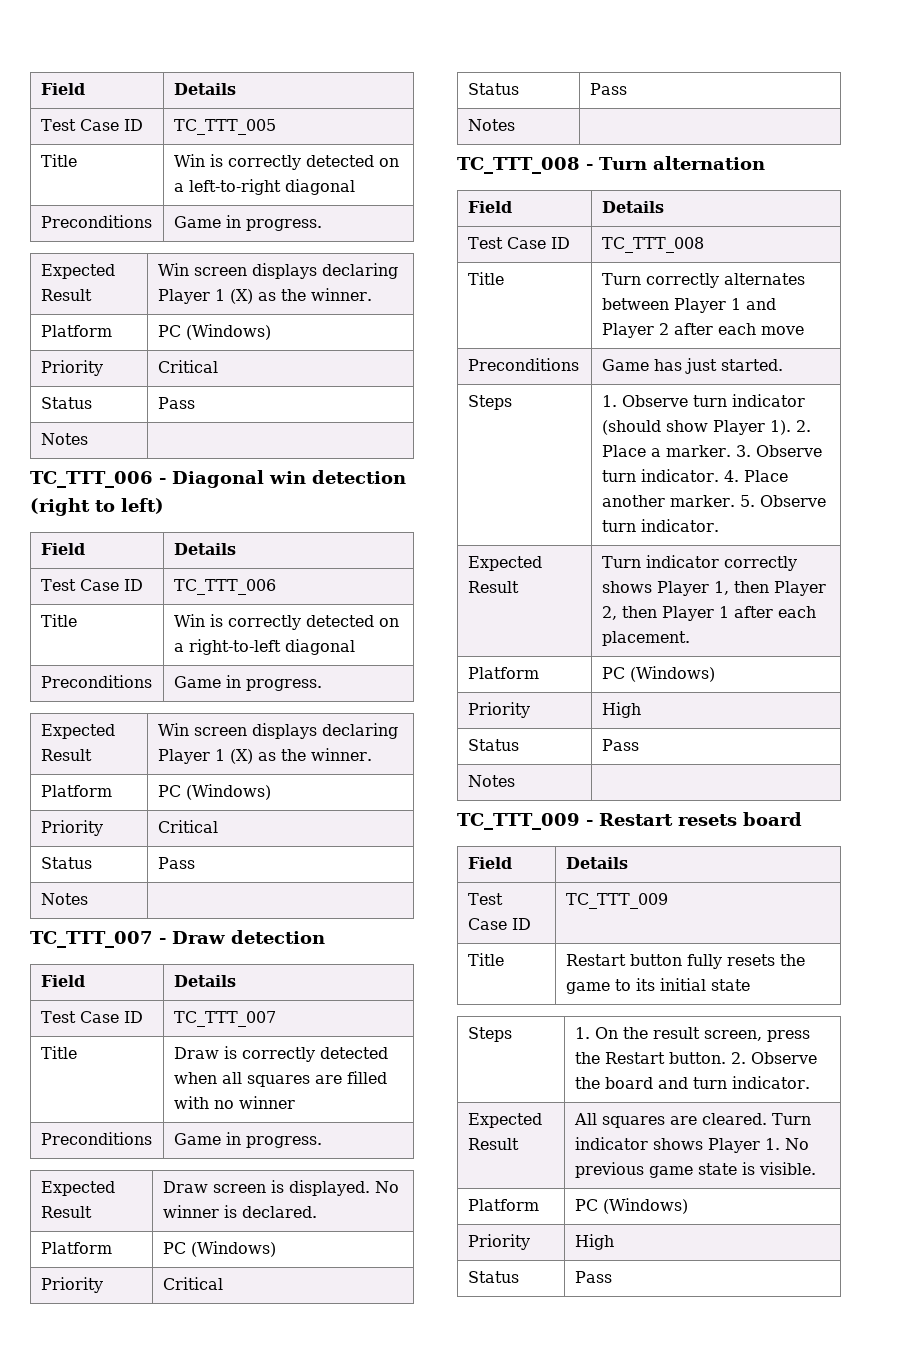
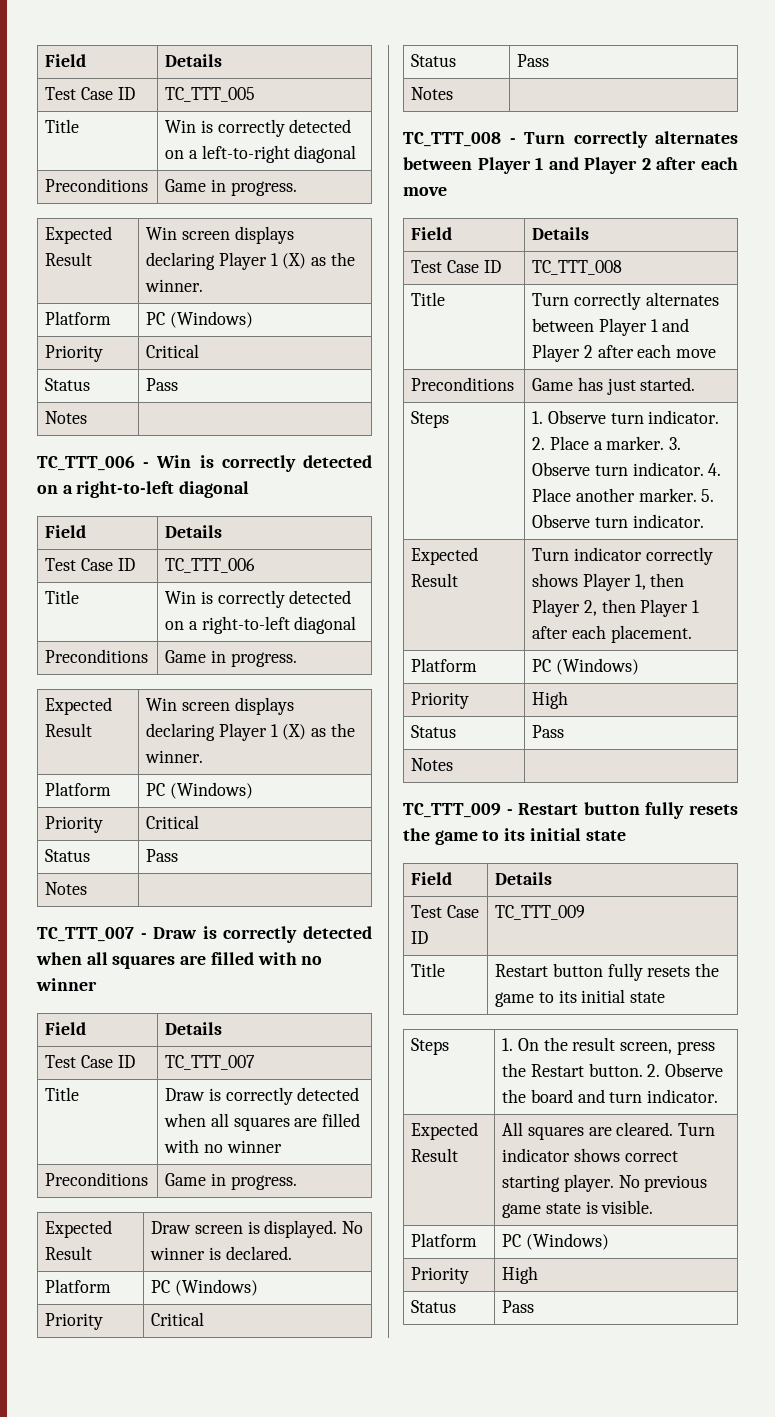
[172,470,406,488] [30,498,164,516] Diagonal win detection (right to left) -> [156,455,372,472] [37,481,250,498] Win is correctly detected on a right-to-left diagonal
[231,930,325,944] detection -> [202,926,372,943] [36,952,323,969] [36,978,97,991] is correctly detected when all squares are filled with no winner
[652,156,765,170] alternation -> [573,131,738,148] [403,157,738,174] [403,187,447,196] correctly alternates between Player 1 and Player 2 after each move
[731,394,805,407] [601,420,791,435] indicator (should show Player 1). -> [648,410,720,424] indicator.
[678,812,802,826] resets board -> [583,802,738,819] [403,828,626,845] button fully resets the game to its initial state
[707,1138,780,1153] Player 1. -> [624,1151,678,1162] [502,1174,614,1192] correct starting player.

